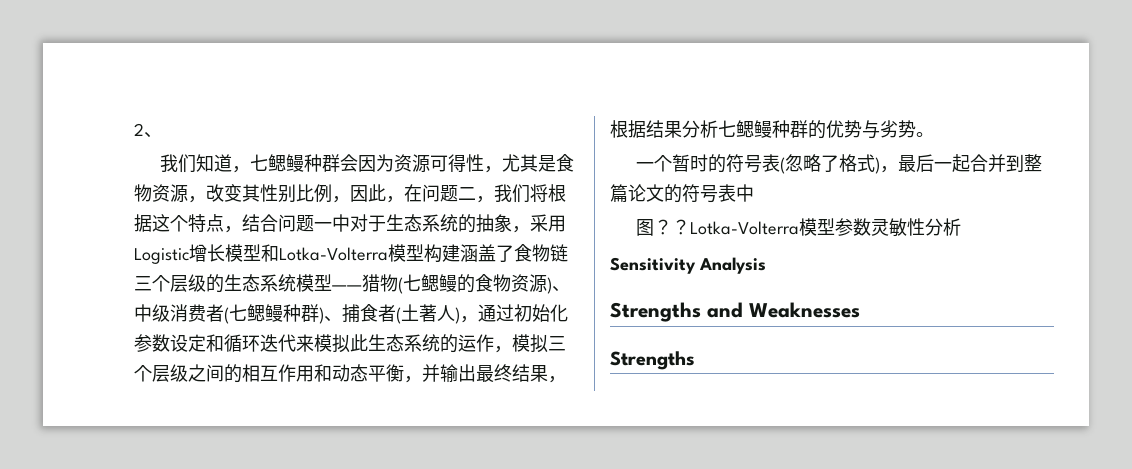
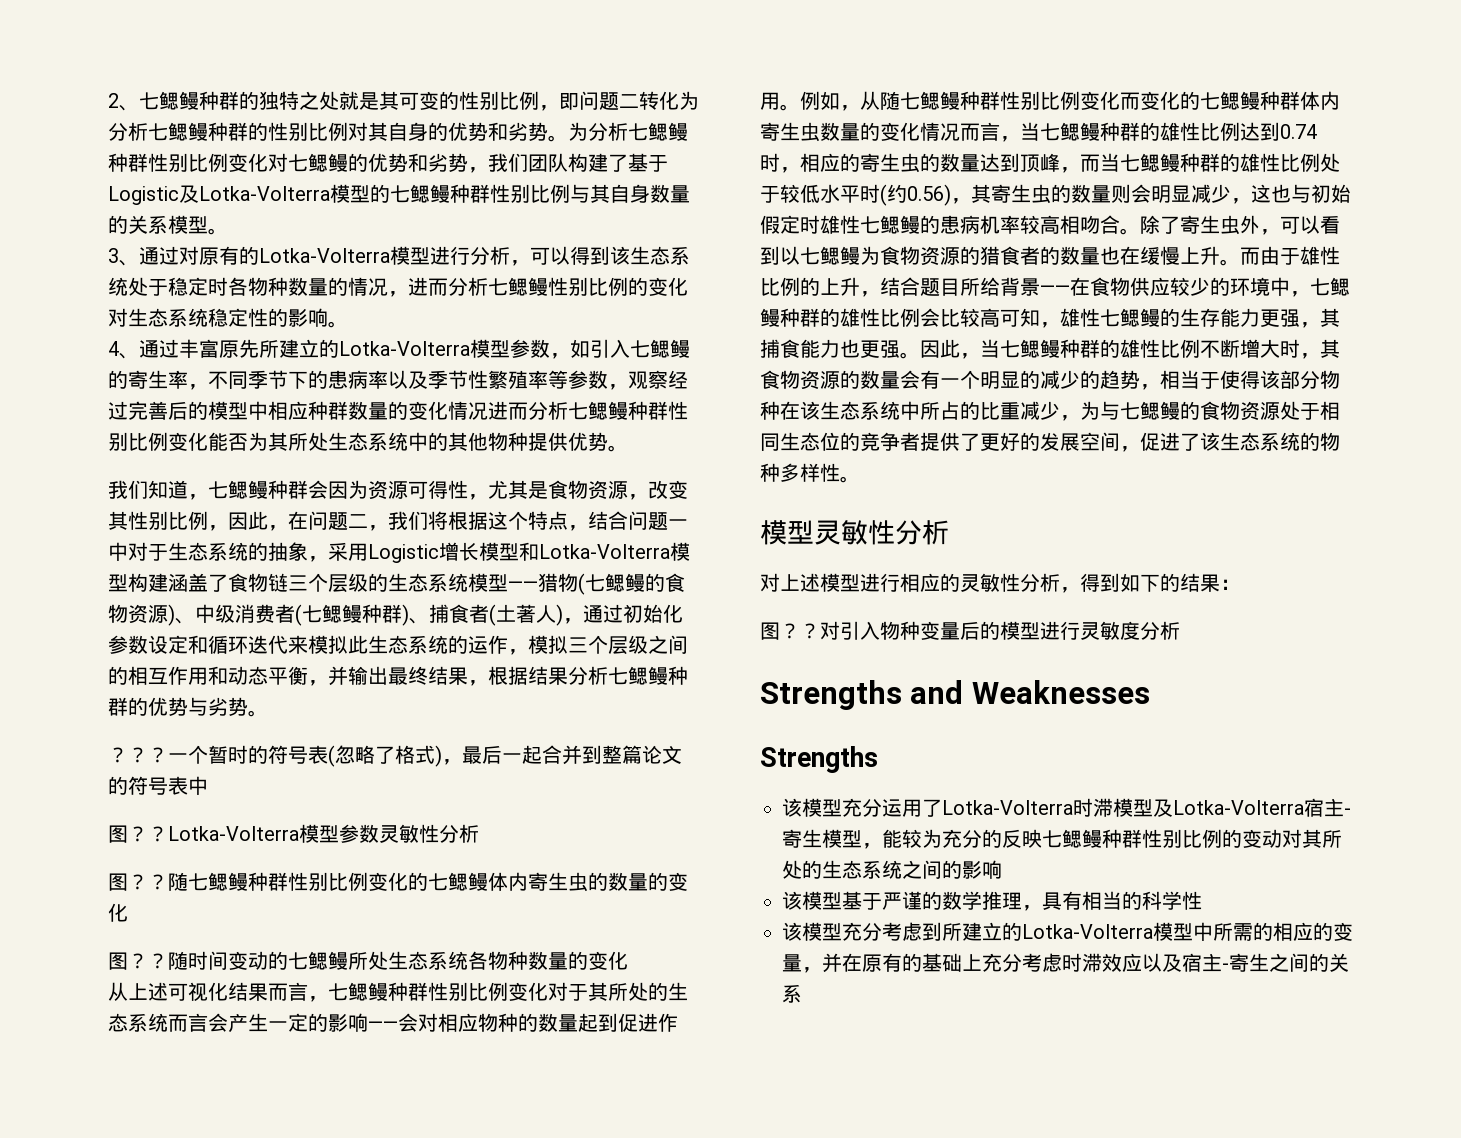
(162, 135) none -> [139,91,699,111] [108,122,688,142] [108,153,668,173] [108,184,690,205] [108,215,228,235] [108,246,690,266] [108,277,688,297] [108,308,348,328] [108,339,690,359] [108,370,688,390] [108,401,688,420] [108,432,628,452] 七鳃鳗种群的独特之处就是其可变的性别比例，即问题二转化为分析七鳃鳗种群的性别比例对其自身的优势和劣势。为分析七鳃鳗种群性别比例变化对七鳃鳗的优势和劣势，我们团队构建了基于Logistic及Lotka-Volterra模型的七鳃鳗种群性别比例与其自身数量的关系模型。 // 3、通过对原有的Lotka-Volterra模型进行分析，可以得到该生态系统处于稳定时各物种数量的情况，进而分析七鳃鳗性别比例的变化对生态系统稳定性的影响。 // 4、通过丰富原先所建立的Lotka-Volterra模型参数，如引入七鳃鳗的寄生率，不同季节下的患病率以及季节性繁殖率等参数，观察经过完善后的模型中相应种群数量的变化情况进而分析七鳃鳗种群性别比例变化能否为其所处生态系统中的其他物种提供优势。
(934, 134) none -> [108,747,168,763] ？？？
[610,257,766,274] [610,302,860,322] [610,351,695,370] Sensitivity Analysis // Strengths and Weaknesses // Strengths -> [108,872,688,892] [108,903,128,922] [108,951,628,970] [108,982,688,1002] [108,1013,678,1032] [760,91,1340,111] [760,122,1317,142] [760,153,1340,173] [760,184,1351,206] [760,215,1340,235] [760,246,1340,266] [760,277,1350,297] [760,308,1340,328] [760,339,1340,359] [760,370,1340,390] [760,401,1340,421] [760,432,1340,452] [760,463,860,483] [760,520,949,545] [760,573,1240,593] [760,621,1180,640] [760,680,1150,710] [760,746,878,773] [782,798,1351,817] [782,829,1342,849] [782,860,1002,879] [782,891,1202,911] [782,922,1353,941] [782,953,1349,973] [782,984,802,1003] 图？？随七鳃鳗种群性别比例变化的七鳃鳗体内寄生虫的数量的变化 // 图？？随时间变动的七鳃鳗所处生态系统各物种数量的变化 // 从上述可视化结果而言，七鳃鳗种群性别比例变化对于其所处的生态系统而言会产生一定的影响——会对相应物种的数量起到促进作用。例如，从随七鳃鳗种群性别比例变化而变化的七鳃鳗种群体内寄生虫数量的变化情况而言，当七鳃鳗种群的雄性比例达到0.74时，相应的寄生虫的数量达到顶峰，而当七鳃鳗种群的雄性比例处于较低水平时(约0.56)，其寄生虫的数量则会明显减少，这也与初始假定时雄性七鳃鳗的患病机率较高相吻合。除了寄生虫外，可以看到以七鳃鳗为食物资源的猎食者的数量也在缓慢上升。而由于雄性比例的上升，结合题目所给背景——在食物供应较少的环境中，七鳃鳗种群的雄性比例会比较高可知，雄性七鳃鳗的生存能力更强，其捕食能力也更强。因此，当七鳃鳗种群的雄性比例不断增大时，其食物资源的数量会有一个明显的减少的趋势，相当于使得该部分物种在该生态系统中所占的比重减少，为与七鳃鳗的食物资源处于相同生态位的竞争者提供了更好的发展空间，促进了该生态系统的物种多样性。 // 模型灵敏性分析 // 对上述模型进行相应的灵敏性分析，得到如下的结果： // 图？？对引入物种变量后的模型进行灵敏度分析 // Strengths and Weaknesses // Strengths // 该模型充分运用了Lotka-Volterra时滞模型及Lotka-Volterra宿主-寄生模型，能较为充分的反映七鳃鳗种群性别比例的变动对其所处的生态系统之间的影响 // 该模型基于严谨的数学推理，具有相当的科学性 // 该模型充分考虑到所建立的Lotka-Volterra模型中所需的相应的变量，并在原有的基础上充分考虑时滞效应以及宿主-寄生之间的关系

